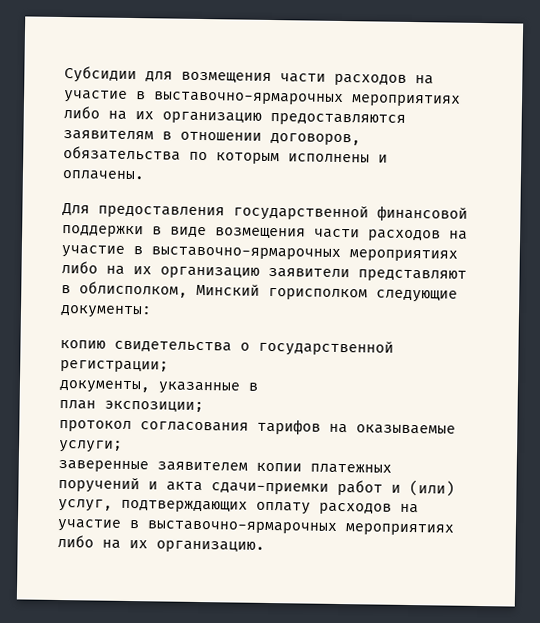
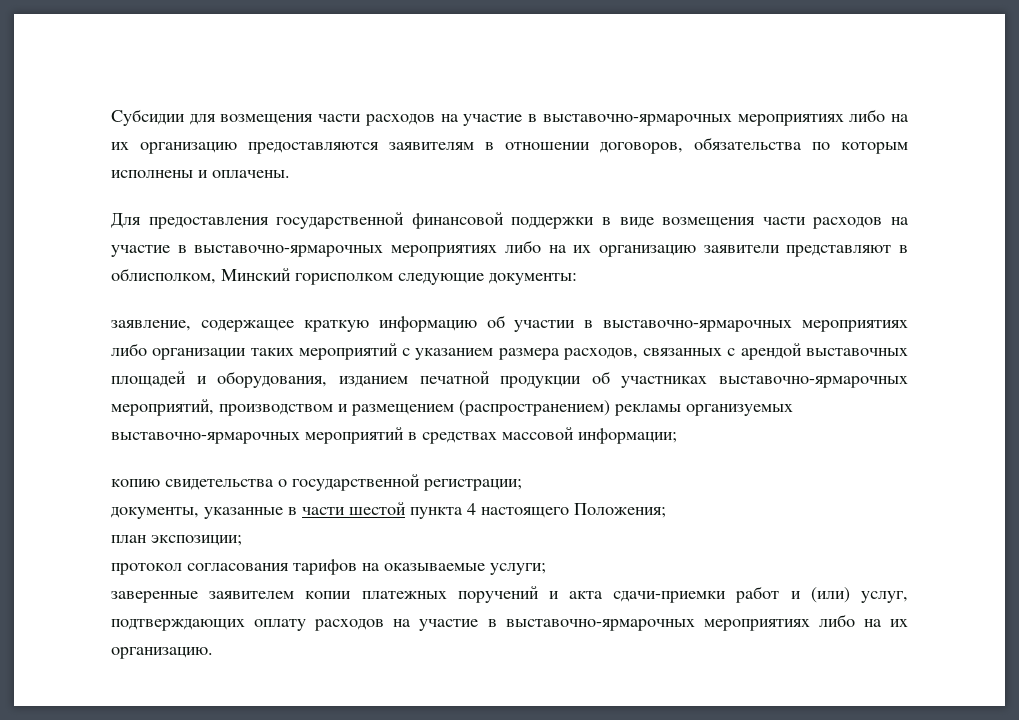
(152, 312) none -> [111,315,908,332] [111,343,908,360] [111,371,908,388] [111,399,793,416] [111,427,677,444] // заявление, содержащее краткую информацию об участии в выставочно-ярмарочных мероприятиях либо организации таких мероприятий с указанием размера расходов, связанных с арендой выставочных площадей и оборудования, изданием печатной продукции об участниках выставочно-ярмарочных мероприятий, производством и размещением (распространением) рекламы организуемых выставочно-ярмарочных мероприятий в средствах массовой информации;
(258, 386) none -> [302,502,666,519] части шестой пункта 4 настоящего Положения;

